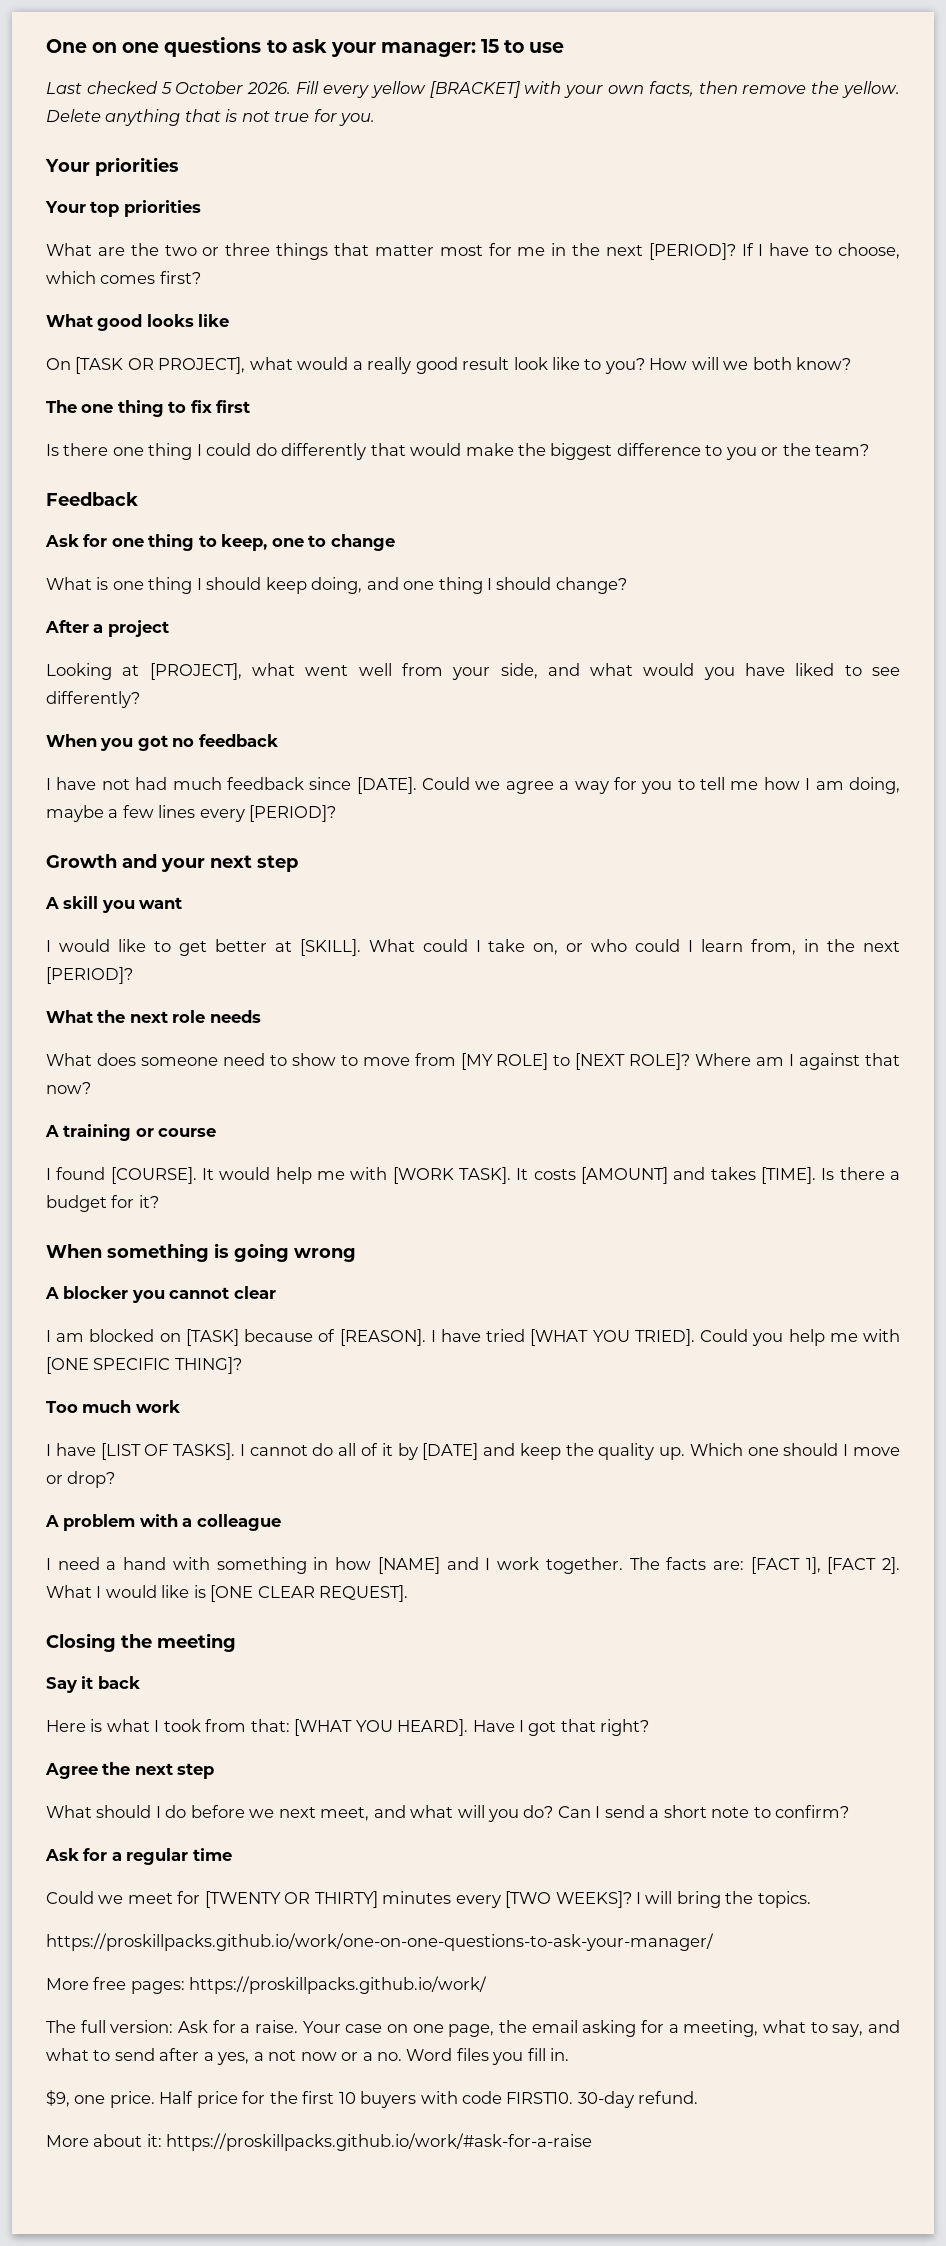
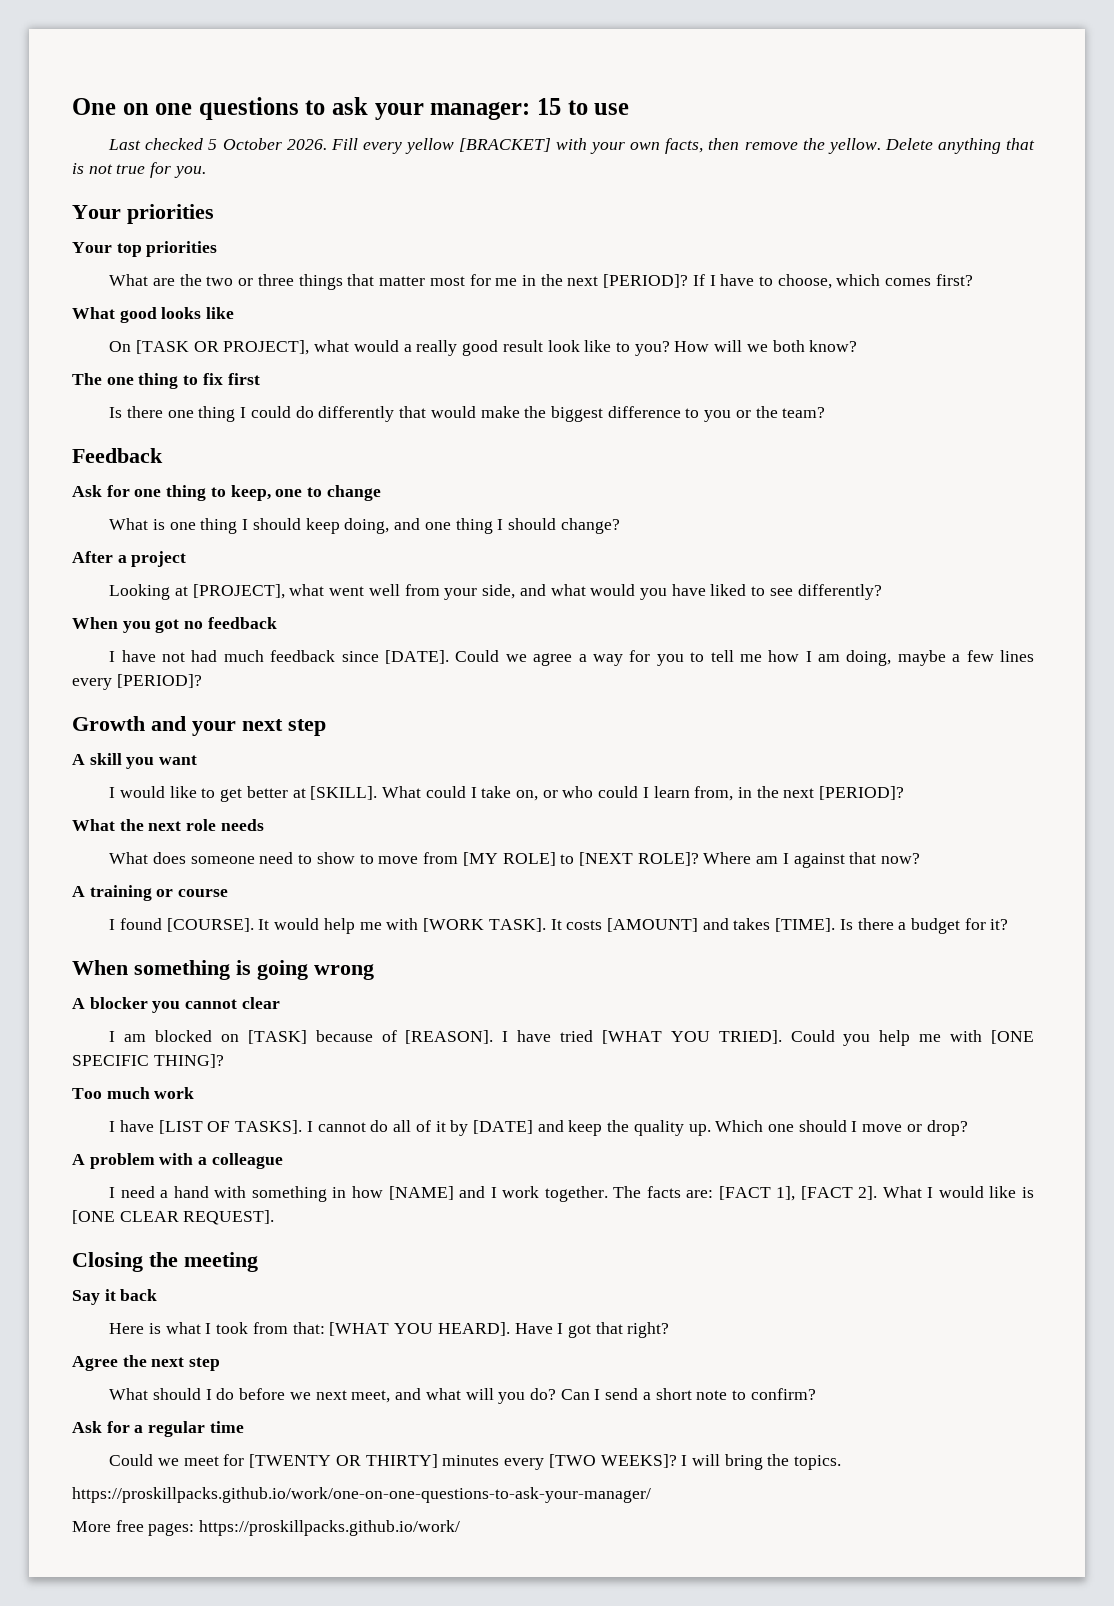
[46,2020,900,2037] [46,2048,570,2065] [46,2090,699,2108] [46,2133,593,2151] // The full version: Ask for a raise. Your case on one page, the email asking for a meeting, what to say, and what to send after a yes, a not now or a no. Word files you fill in. // $9, one price. Half price for the first 10 buyers with code FIRST10. 30-day refund. // More about it: https://proskillpacks.github.io/work/#ask-for-a-raise -> (461, 1528) none

